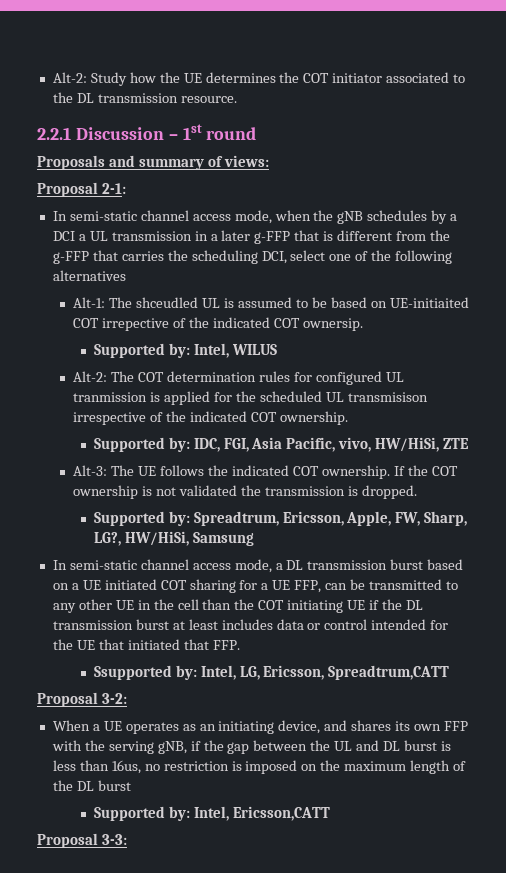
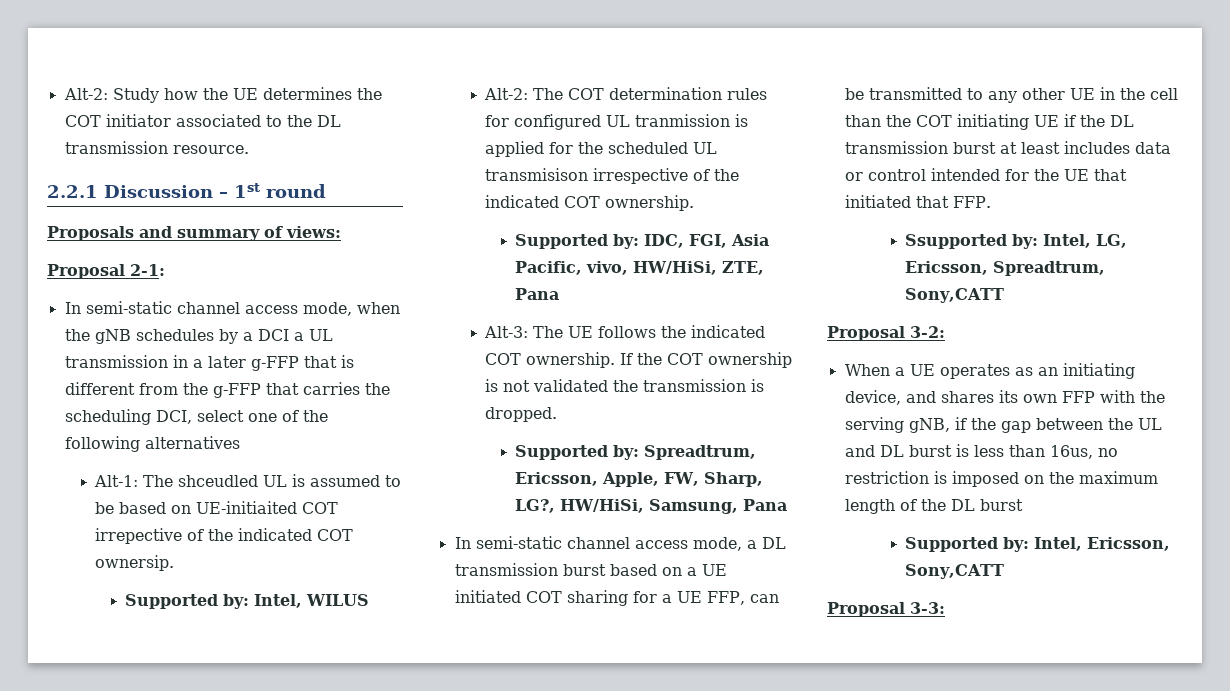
[443,438,470,449] ZTE -> [722,261,765,275] [515,288,560,300] ZTE, Pana
[192,532,254,546] Samsung -> [649,499,788,514] Samsung, Pana
[328,665,450,680] Spreadtrum,CATT -> [993,261,1106,276] [905,288,1005,303] Spreadtrum, Sony,CATT
[232,806,330,821] Ericsson,CATT -> [1087,537,1171,551] [905,564,1005,579] Ericsson, Sony,CATT

